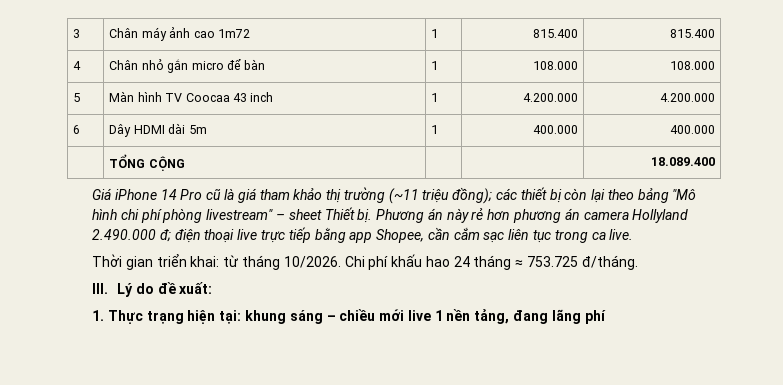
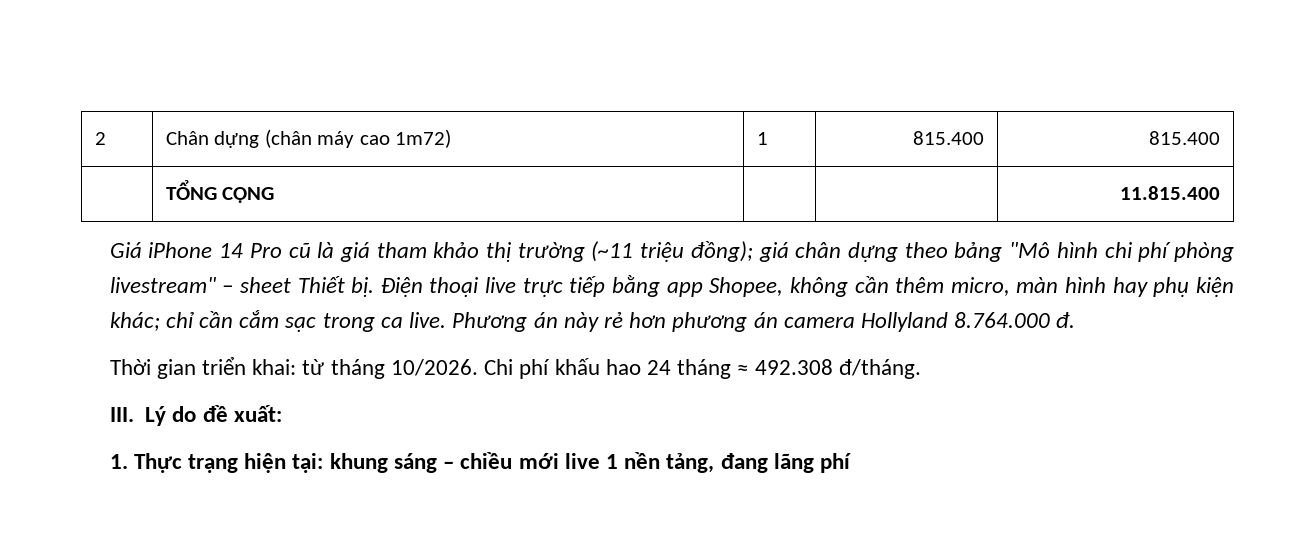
[73,29,81,38] [109,27,250,41] [431,29,439,38] [532,29,578,38] [669,29,715,38] [73,61,82,70] [109,58,266,73] [431,61,439,70] [532,61,578,70] [669,61,715,70] [73,93,81,102] [109,91,274,102] [431,93,439,102] [522,93,578,102] [659,93,715,102] [73,125,81,134] [109,123,207,137] [431,125,439,134] [532,125,578,134] [669,125,715,134] 3 | Chân máy ảnh cao 1m72 | 1 | 815.400 | 815.400 // 4 | Chân nhỏ gắn micro để bàn | 1 | 108.000 | 108.000 // 5 | Màn hình TV Coocaa 43 inch | 1 | 4.200.000 | 4.200.000 // 6 | Dây HDMI dài 5m | 1 | 400.000 | 400.000 -> [94,132,106,145] [165,129,452,148] [756,132,768,145] [913,131,985,145] [1149,131,1221,145] 2 | Chân dựng (chân máy cao 1m72) | 1 | 815.400 | 815.400
[650,157,715,166] 18.089.400 -> [1120,186,1221,200] 11.815.400
[495,187,606,203] các thiết bị còn lại -> [758,242,899,262] giá chân dựng
(373, 216) none -> [380,275,1234,297] [109,310,447,332] Điện thoại live trực tiếp bằng app Shopee, không cần thêm micro, màn hình hay phụ kiện khác; chỉ cần cắm sạc trong ca live.
[92,227,634,243] 2.490.000 đ; điện thoại live trực tiếp bằng app Shopee, cần cắm sạc liên tục trong ca live. -> [954,312,1076,328] 8.764.000 đ.
[526,256,578,267] 753.725 -> [754,359,833,375] 492.308

